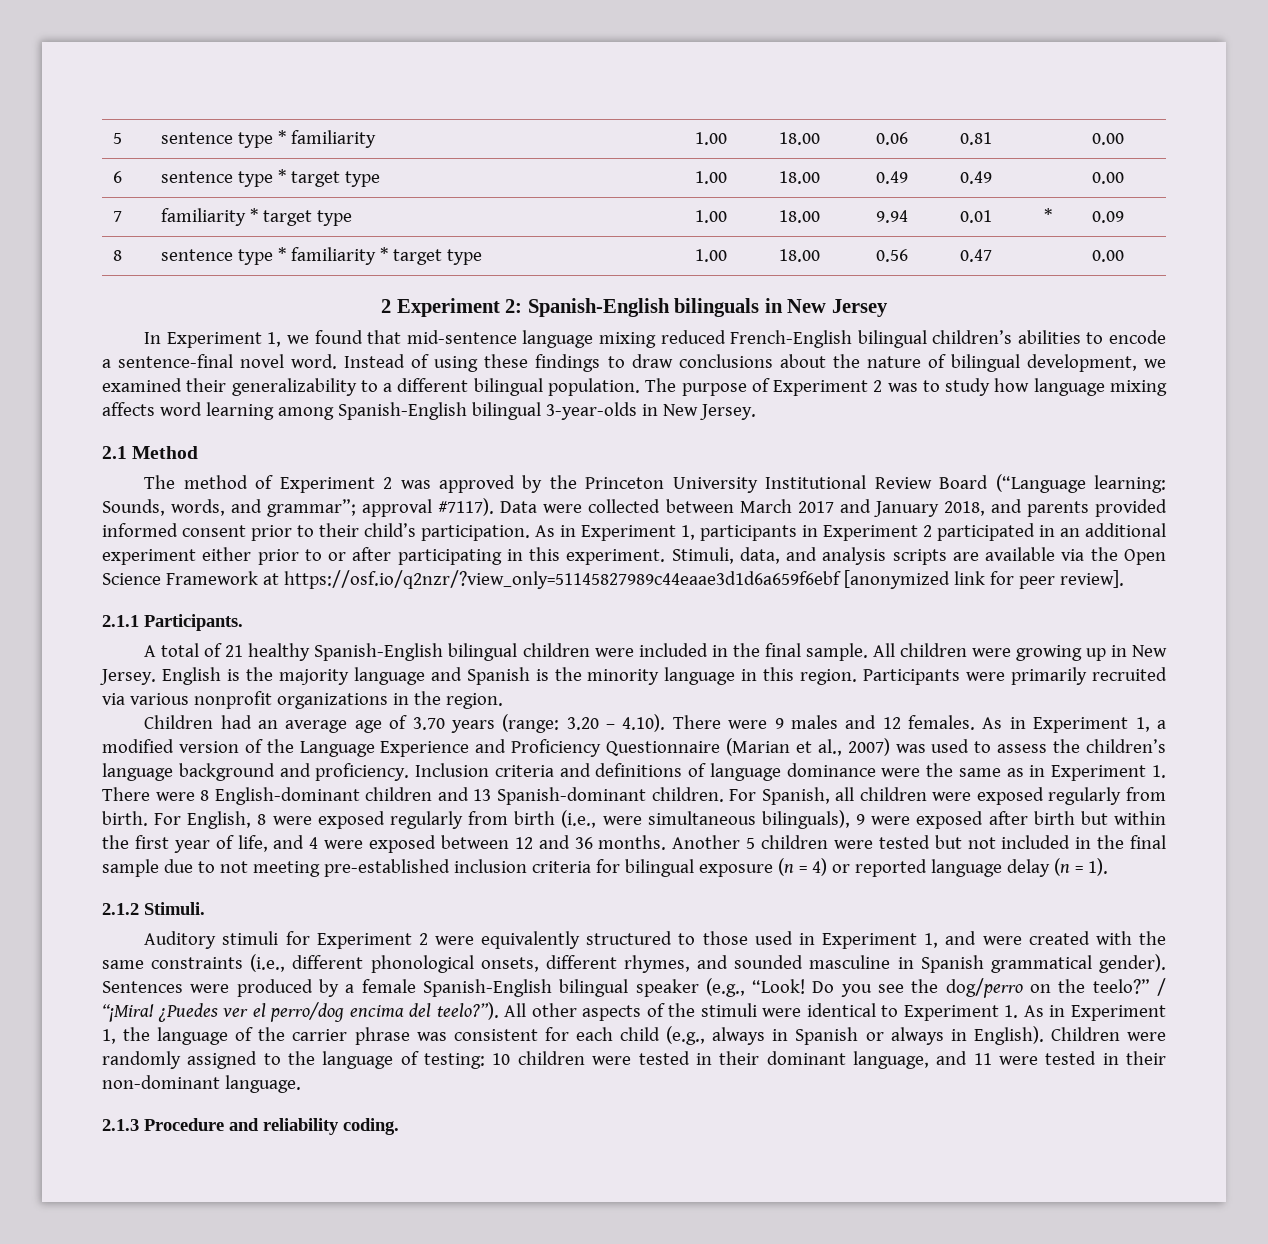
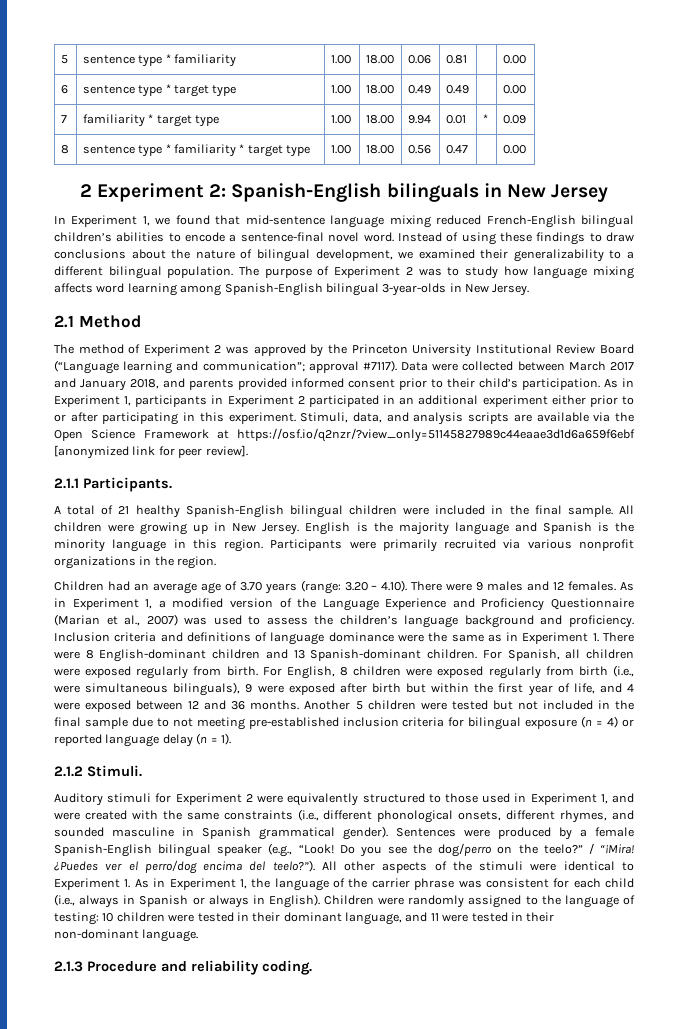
[1094,475,1166,493] [102,499,357,517] learning: Sounds, words, and grammar”; -> [123,361,305,374] learning and communication”;
(267, 819) none -> [353,666,402,676] children
[666,1026,706,1045] (e.g., -> [54,894,75,906] (i.e.,

